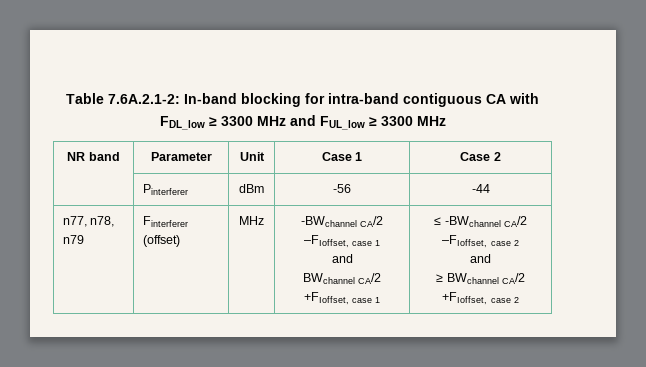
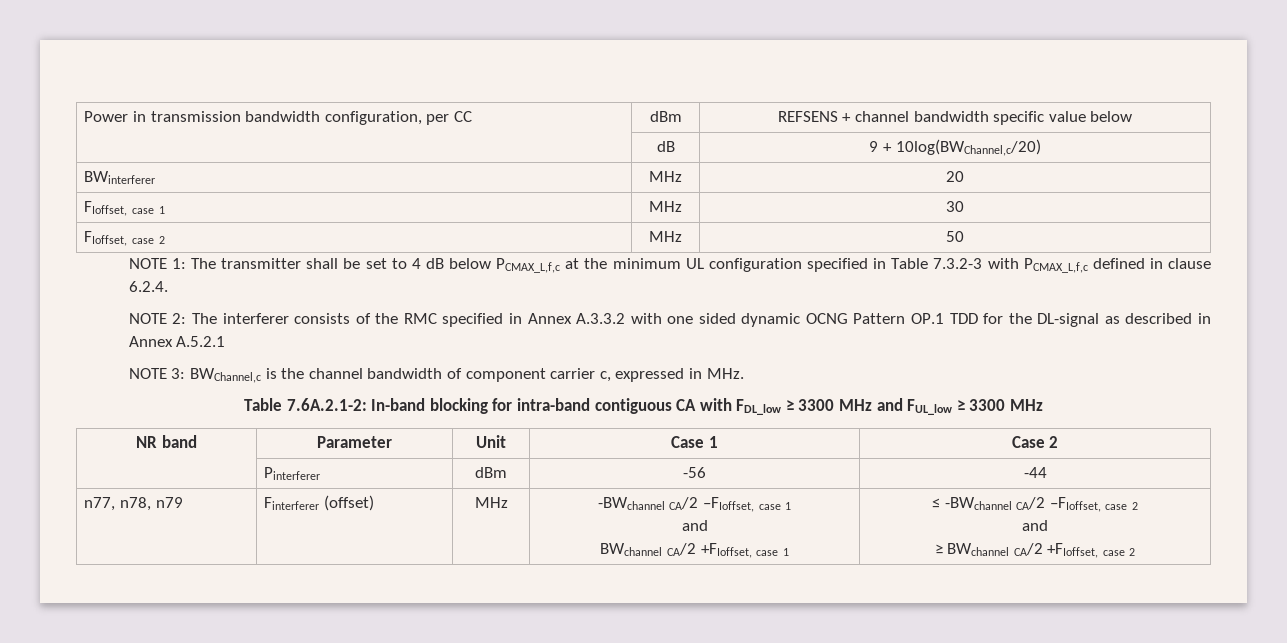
(66, 98) none -> [84,111,472,125] [649,111,682,122] [777,111,1133,125] [656,141,675,152] [869,139,1041,156] [84,171,156,184] [649,171,682,182] [946,171,964,182] [84,201,165,216] [649,201,682,212] [946,201,964,212] [84,231,165,246] [649,231,682,242] [946,231,964,242] [128,258,1211,273] [128,281,168,292] [128,313,1212,327] [128,336,226,347] [128,368,744,383] Power in transmission bandwidth configuration, per CC | dBm | REFSENS + channel bandwidth specific value below // | dB | 9 + 10log(BWChannel,c/20) // BWinterferer | MHz | 20 // FIoffset, case 1 | MHz | 30 // FIoffset, case 2 | MHz | 50 // NOTE 1: The transmitter shall be set to 4 dB below PCMAX_L,f,c at the minimum UL configuration specified in Table 7.3.2-3 with PCMAX_L,f,c defined in clause 6.2.4. // NOTE 2: The interferer consists of the RMC specified in Annex A.3.3.2 with one sided dynamic OCNG Pattern OP.1 TDD for the DL-signal as described in Annex A.5.2.1 // NOTE 3: BWChannel,c is the channel bandwidth of component carrier c, expressed in MHz. //

